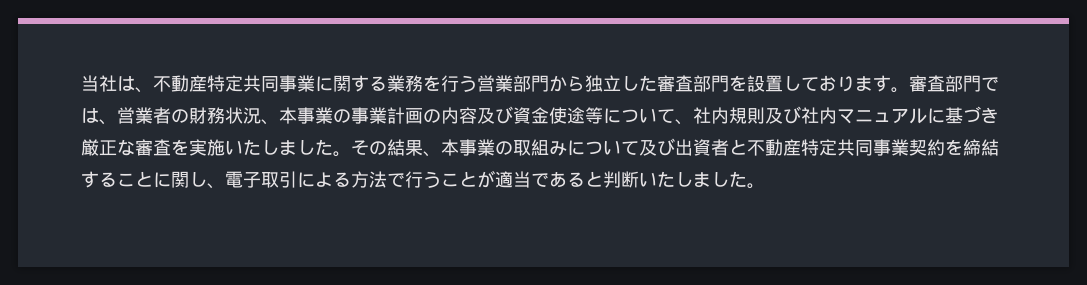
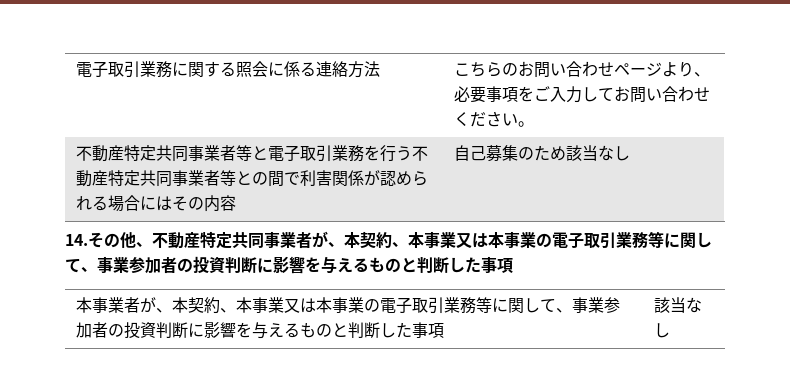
[81,75,135,92] 当社は -> [75,61,380,78] [453,61,710,78] [453,86,710,103] [453,111,534,127] [75,145,428,162] [75,170,428,187] [75,195,236,212] [453,145,630,162] [65,232,136,248] 電子取引業務に関する照会に係る連絡方法 | こちらのお問い合わせページより、必要事項をご入力してお問い合わせください。 // 不動産特定共同事業者等と電子取引業務を行う不動産特定共同事業者等との間で利害関係が認められる場合にはその内容 | 自己募集のため該当なし // 14.その他
[315,75,999,93] [81,106,999,125] [81,138,999,157] [81,170,765,189] に関する業務を行う営業部門から独立した審査部門を設置しております。審査部門では、営業者の財務状況、本事業の事業計画の内容及び資金使途等について、社内規則及び社内マニュアルに基づき厳正な審査を実施いたしました。その結果、本事業の取組みについて及び出資者と不動産特定共同事業契約を締結することに関し、電子取引による方法で行うことが適当であると判断いたしました。 -> [296,231,712,249] [65,256,513,274] [75,297,620,314] [75,322,444,339] [653,297,702,313] [653,323,670,338] 者が、本契約、本事業又は本事業の電子取引業務等に関して、事業参加者の投資判断に影響を与えるものと判断した事項 // 本事業者が、本契約、本事業又は本事業の電子取引業務等に関して、事業参加者の投資判断に影響を与えるものと判断した事項 | 該当なし

